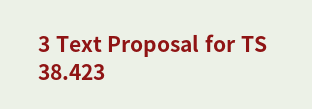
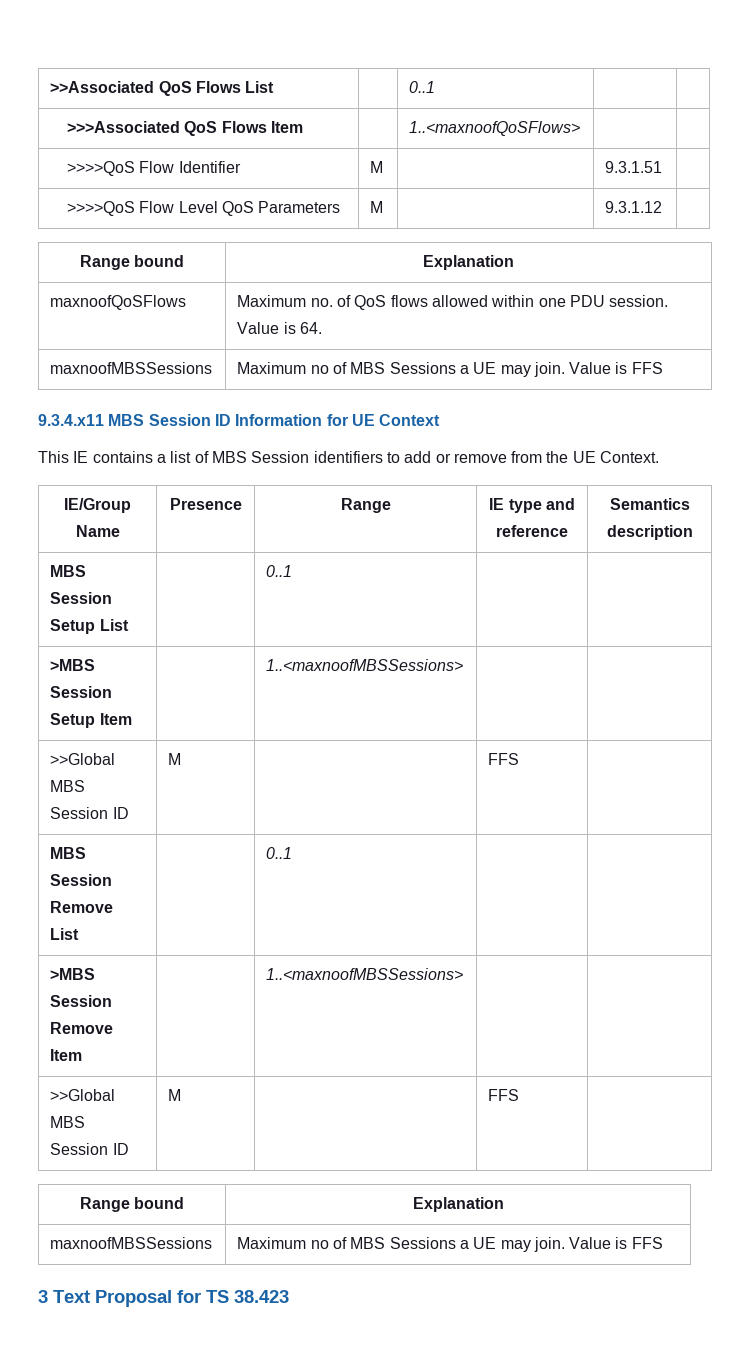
(38, 44) none -> [50,81,275,96] [409,81,436,93] [67,121,304,136] [409,121,581,136] [67,161,241,176] [370,161,384,173] [605,161,663,173] [67,201,341,216] [370,201,384,213] [605,201,663,213] [79,255,185,270] [423,255,514,270] [50,295,187,310] [237,295,669,310] [237,322,322,334] [50,362,213,374] [237,362,663,377] [38,414,441,426] [38,451,660,463] [64,498,131,513] [75,525,120,537] [169,498,242,510] [340,498,391,513] [489,498,575,513] [496,525,568,537] [609,498,690,510] [606,525,693,540] [50,565,87,577] [50,592,113,604] [50,619,129,634] [266,565,293,577] [50,659,96,671] [50,686,113,698] [50,713,132,728] [266,659,464,671] [50,753,116,765] [50,780,86,792] [50,807,129,819] [168,753,182,765] [488,753,520,765] [50,847,87,859] [50,874,113,886] [50,901,114,913] [50,928,80,940] [266,847,293,859] [50,968,96,980] [50,995,113,1007] [50,1022,114,1034] [50,1049,83,1061] [266,968,464,980] [50,1089,116,1101] [50,1116,86,1128] [50,1143,129,1155] [168,1089,182,1101] [488,1089,520,1101] [79,1197,185,1212] [412,1197,504,1212] [50,1237,213,1249] [237,1237,663,1252] >>Associated QoS Flows List | | 0..1 | | // >>>Associated QoS Flows Item | | 1..<maxnoofQoSFlows> | | // >>>>QoS Flow Identifier | M | | 9.3.1.51 | // >>>>QoS Flow Level QoS Parameters | M | | 9.3.1.12 | // Range bound | Explanation // maxnoofQoSFlows | Maximum no. of QoS flows allowed within one PDU session. Value is 64. // maxnoofMBSSessions | Maximum no of MBS Sessions a UE may join. Value is FFS // 9.3.4.x11 MBS Session ID Information for UE Context // This IE contains a list of MBS Session identifiers to add or remove from the UE Context. // IE/Group Name | Presence | Range | IE type and reference | Semantics description // MBS Session Setup List | | 0..1 | | // >MBS Session Setup Item | | 1..<maxnoofMBSSessions> | | // >>Global MBS Session ID | M | | FFS | // MBS Session Remove List | | 0..1 | | // >MBS Session Remove Item | | 1..<maxnoofMBSSessions> | | // >>Global MBS Session ID | M | | FFS | // Range bound | Explanation // maxnoofMBSSessions | Maximum no of MBS Sessions a UE may join. Value is FFS //

